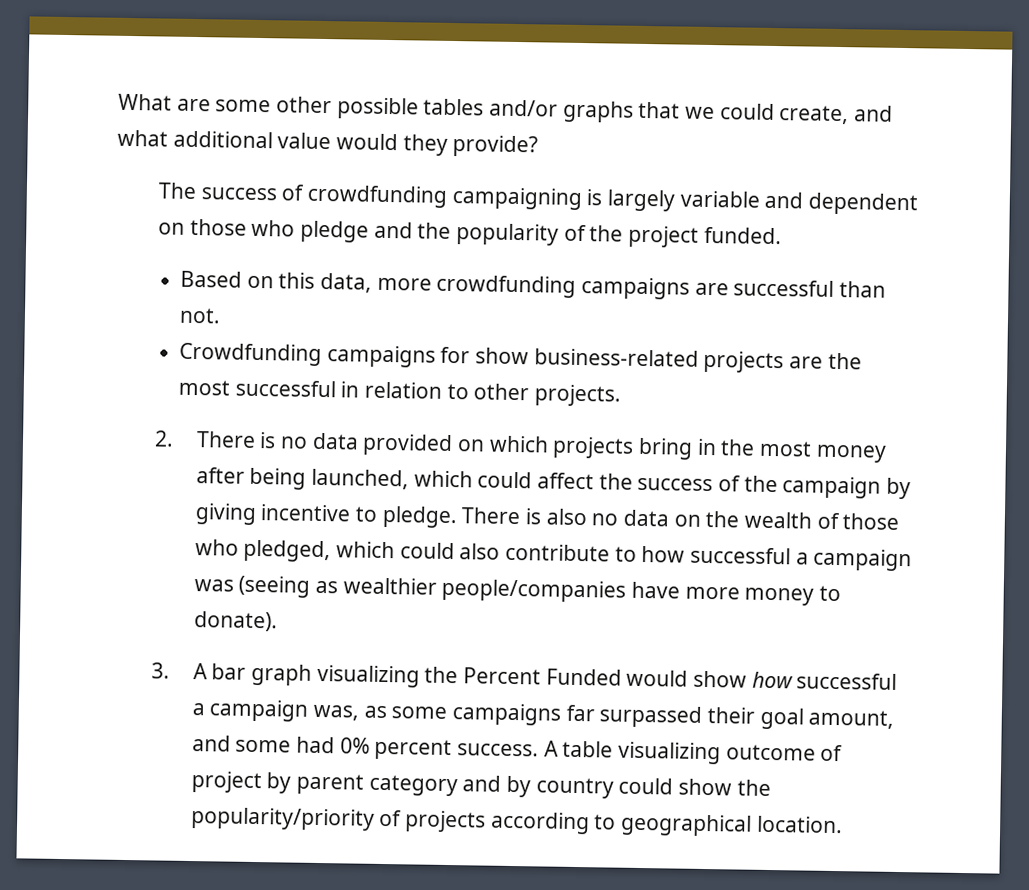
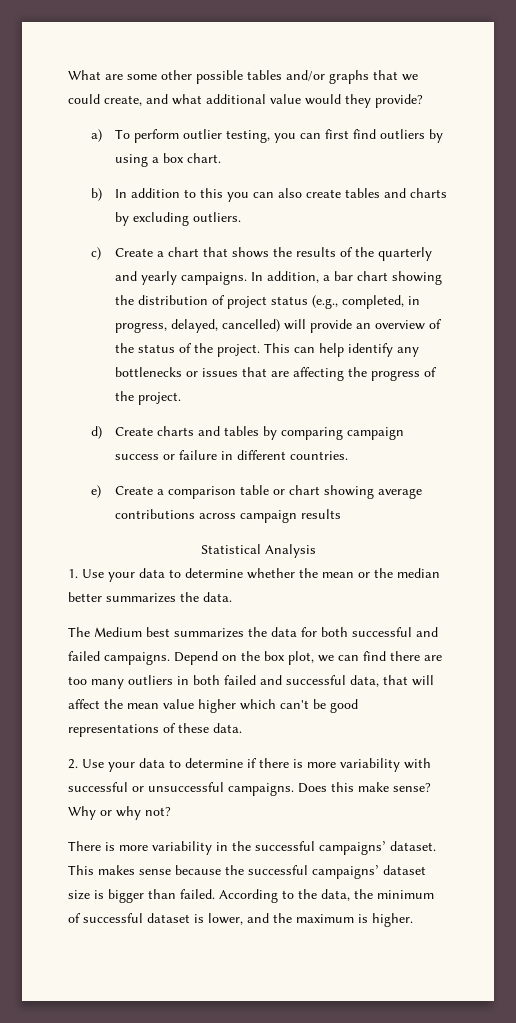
[157,182,918,216] [157,218,782,248] [179,270,886,300] [178,307,221,324] [178,342,862,374] [177,379,621,407] [153,430,887,463] [195,467,912,500] [194,503,900,530] [194,539,913,572] [193,575,842,606] [193,611,278,632] [150,662,898,690] [191,699,895,730] [191,735,844,765] [190,771,771,799] [190,807,843,837] The success of crowdfunding campaigning is largely variable and dependent on those who pledge and the popularity of the project funded. // Based on this data, more crowdfunding campaigns are successful than not. // Crowdfunding campaigns for show business-related projects are the most successful in relation to other projects. // 2. There is no data provided on which projects bring in the most money after being launched, which could affect the success of the campaign by giving incentive to pledge. There is also no data on the wealth of those who pledged, which could also contribute to how successful a campaign was (seeing as wealthier people/companies have more money to donate). // 3. A bar graph visualizing the Percent Funded would show how successful a campaign was, as some campaigns far surpassed their goal amount, and some had 0% percent success. A table visualizing outcome of project by parent category and by country could show the popularity/priority of projects according to geographical location. -> [91,129,443,143] [114,153,221,167] [91,188,447,202] [114,212,241,226] [91,247,432,261] [114,271,442,285] [114,295,420,309] [114,319,442,333] [114,343,419,357] [114,367,437,381] [114,391,181,405] [91,426,404,440] [114,450,348,460] [91,485,422,499] [114,509,341,523] [200,544,316,558] [68,568,440,582] [68,592,232,603] [68,627,438,638] [68,651,442,665] [68,675,434,689] [68,699,358,713] [68,723,242,737] [68,758,431,772] [68,782,431,796] [68,806,171,820] [68,841,436,855] [68,865,426,879] [68,889,434,903] [68,913,413,927] a) To perform outlier testing, you can first find outliers by using a box chart. // b) In addition to this you can also create tables and charts by excluding outliers. // c) Create a chart that shows the results of the quarterly and yearly campaigns. In addition, a bar chart showing the distribution of project status (e.g., completed, in progress, delayed, cancelled) will provide an overview of the status of the project. This can help identify any bottlenecks or issues that are affecting the progress of the project. // d) Create charts and tables by comparing campaign success or failure in different countries. // e) Create a comparison table or chart showing average contributions across campaign results // Statistical Analysis // 1. Use your data to determine whether the mean or the median better summarizes the data. // The Medium best summarizes the data for both successful and failed campaigns. Depend on the box plot, we can find there are too many outliers in both failed and successful data, that will affect the mean value higher which can't be good representations of these data. // 2. Use your data to determine if there is more variability with successful or unsuccessful campaigns. Does this make sense? Why or why not? // There is more variability in the successful campaigns’ dataset. This makes sense because the successful campaigns’ dataset size is bigger than failed. According to the data, the minimum of successful dataset is lower, and the maximum is higher.

